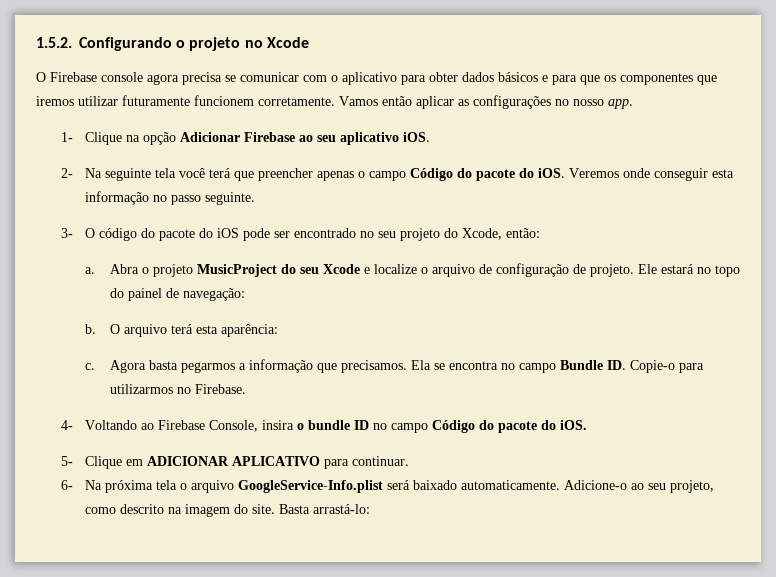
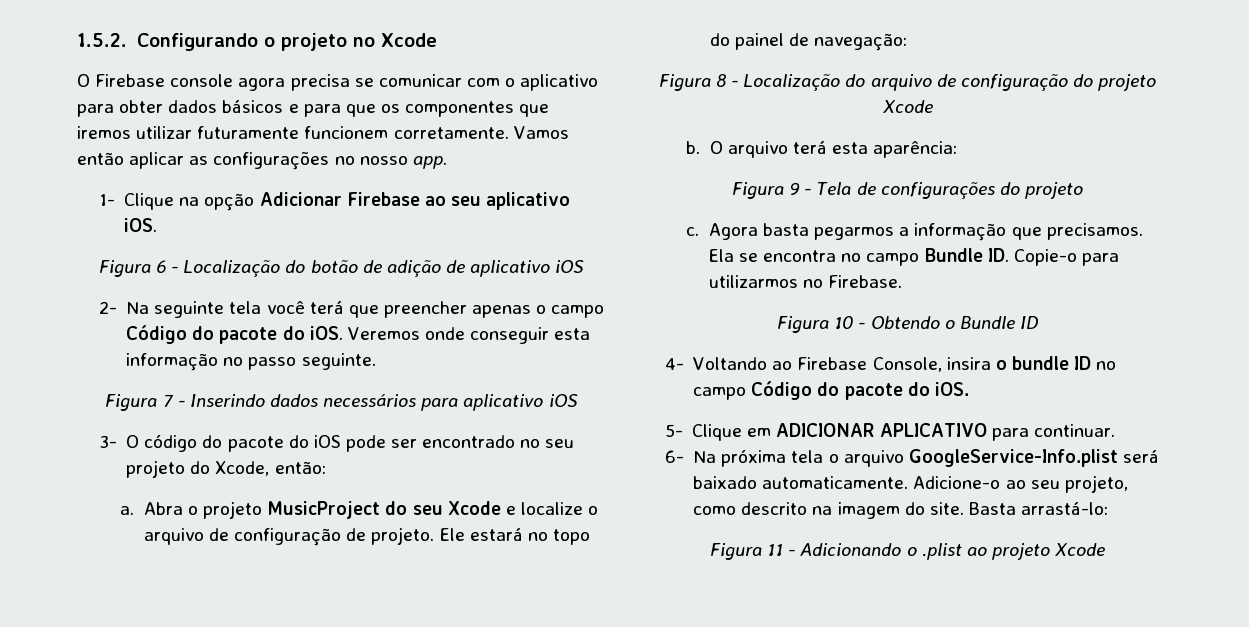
(431, 137) none -> [98,260,585,277] // Figura 6 - Localização do botão de adição de aplicativo iOS
(256, 198) none -> [105,394,578,411] // Figura 7 - Inserindo dados necessários para aplicativo iOS
(245, 294) none -> [658,74,1157,91] [882,100,933,113] // Figura 8 - Localização do arquivo de configuração do projeto Xcode
(278, 330) none -> [732,182,1083,199] // Figura 9 - Tela de configurações do projeto
(246, 389) none -> [777,316,1038,333] // Figura 10 - Obtendo o Bundle ID
(371, 509) none -> [709,543,1106,560] // Figura 11 - Adicionando o .plist ao projeto Xcode

